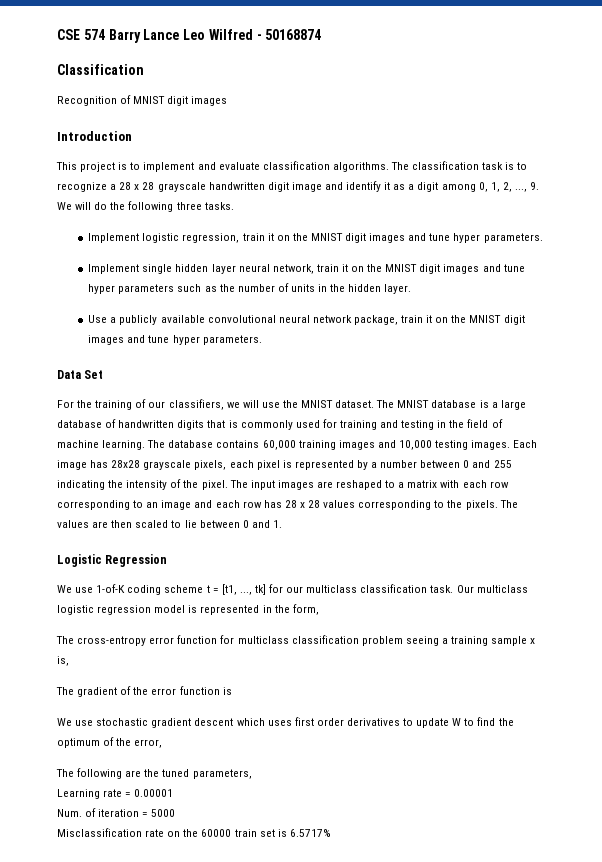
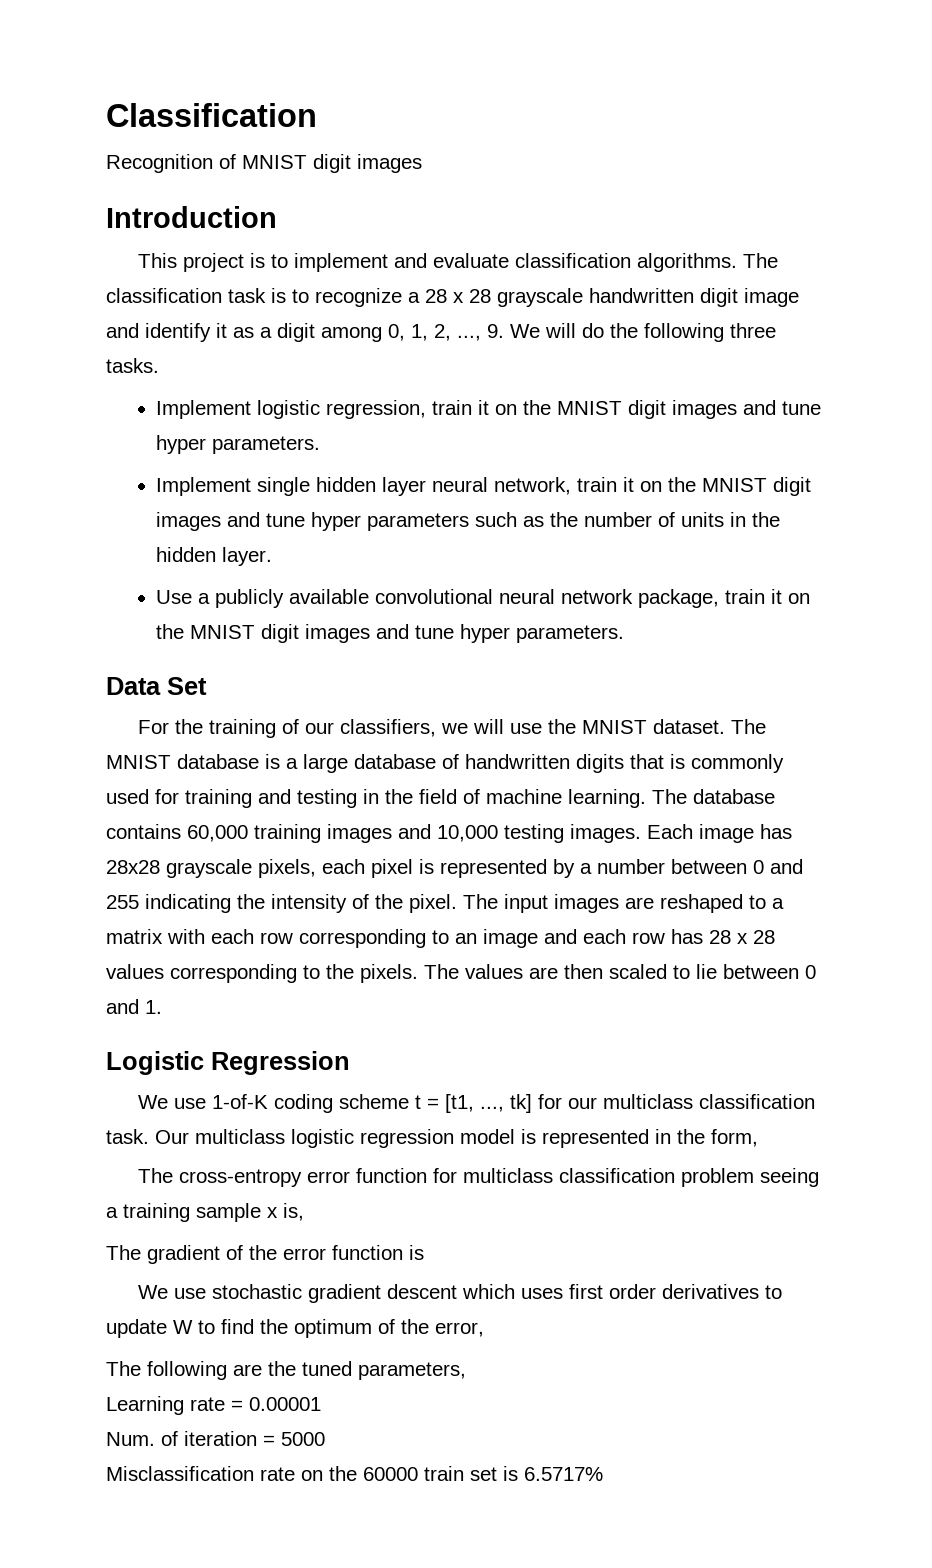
[57,29,322,43] CSE 574 Barry Lance Leo Wilfred - 50168874 // -> (106, 115) none

